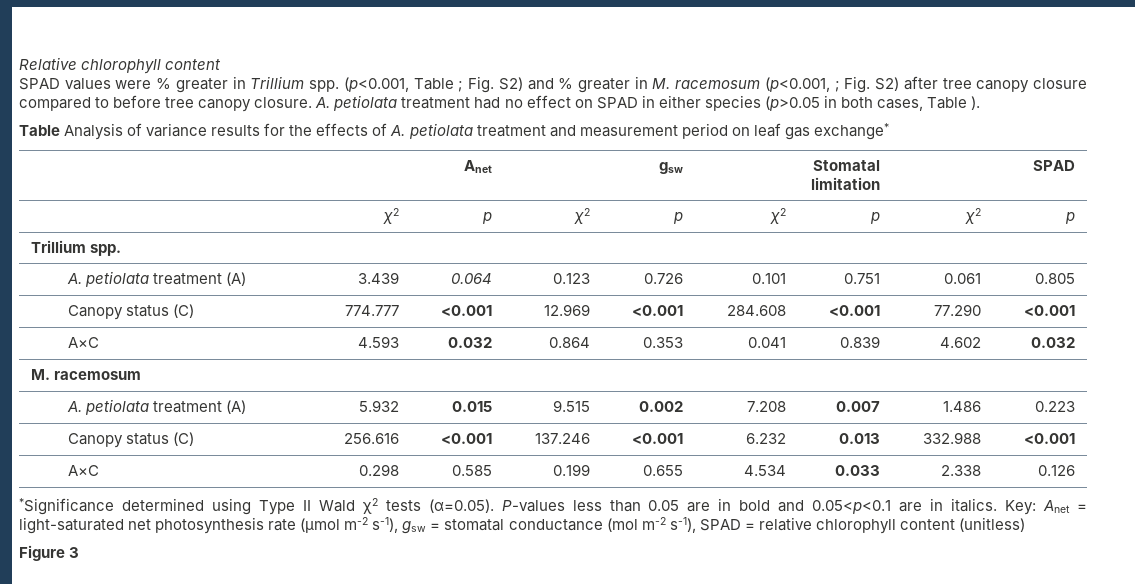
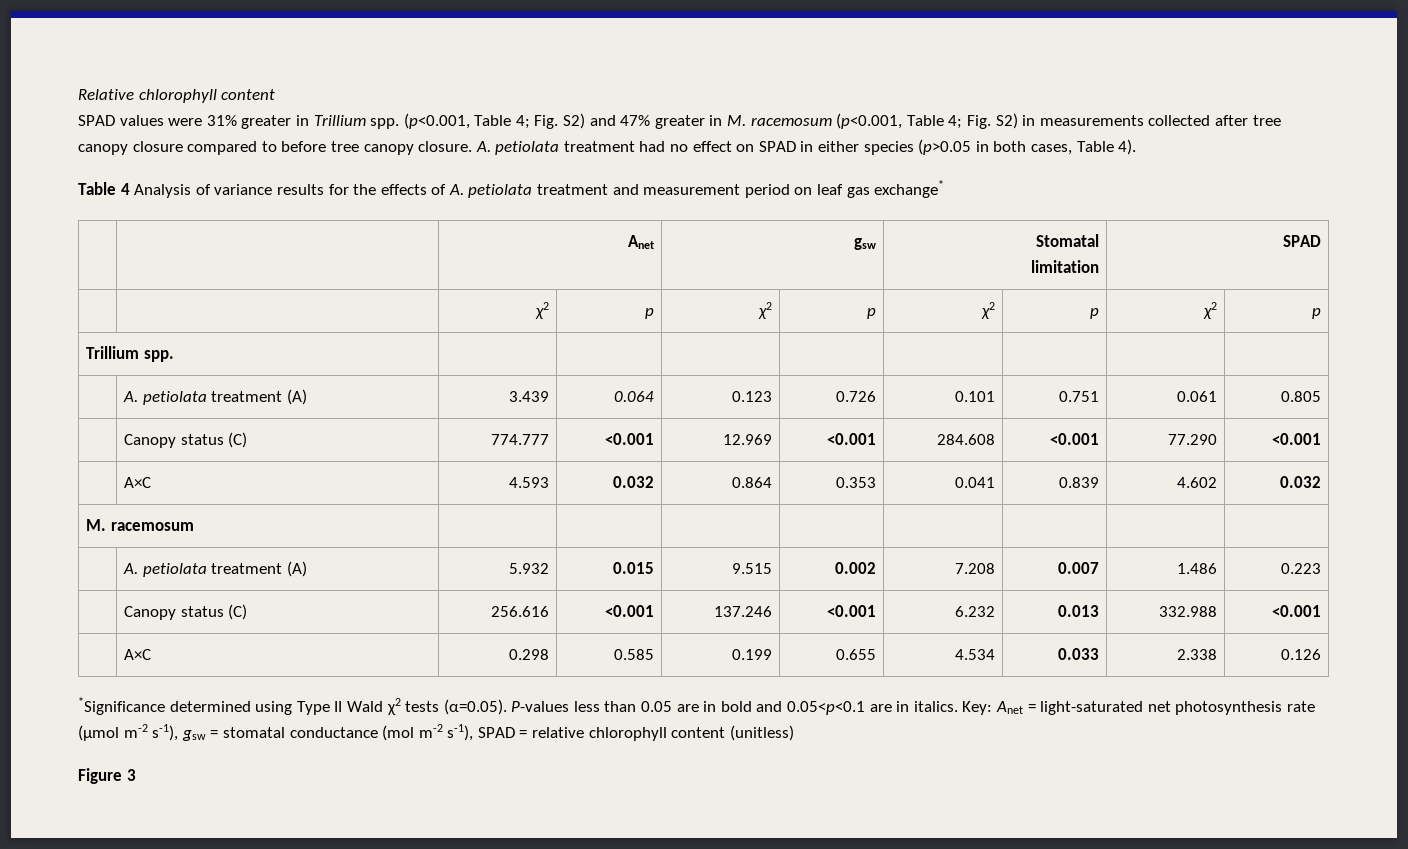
[156,78,172,89] % -> [206,115,237,126] 31%
[458,81,464,92] ; -> [515,115,530,129] 4;
[558,78,574,89] % -> [620,115,651,126] 47%
[834,76,900,93] ; Fig. S2) -> [906,113,1211,129] Table 4; Fig. S2) in measurements collected
[971,96,981,110] [19,125,60,136] ). // Table -> [1118,139,1137,155] [78,182,130,195] 4). // Table 4

